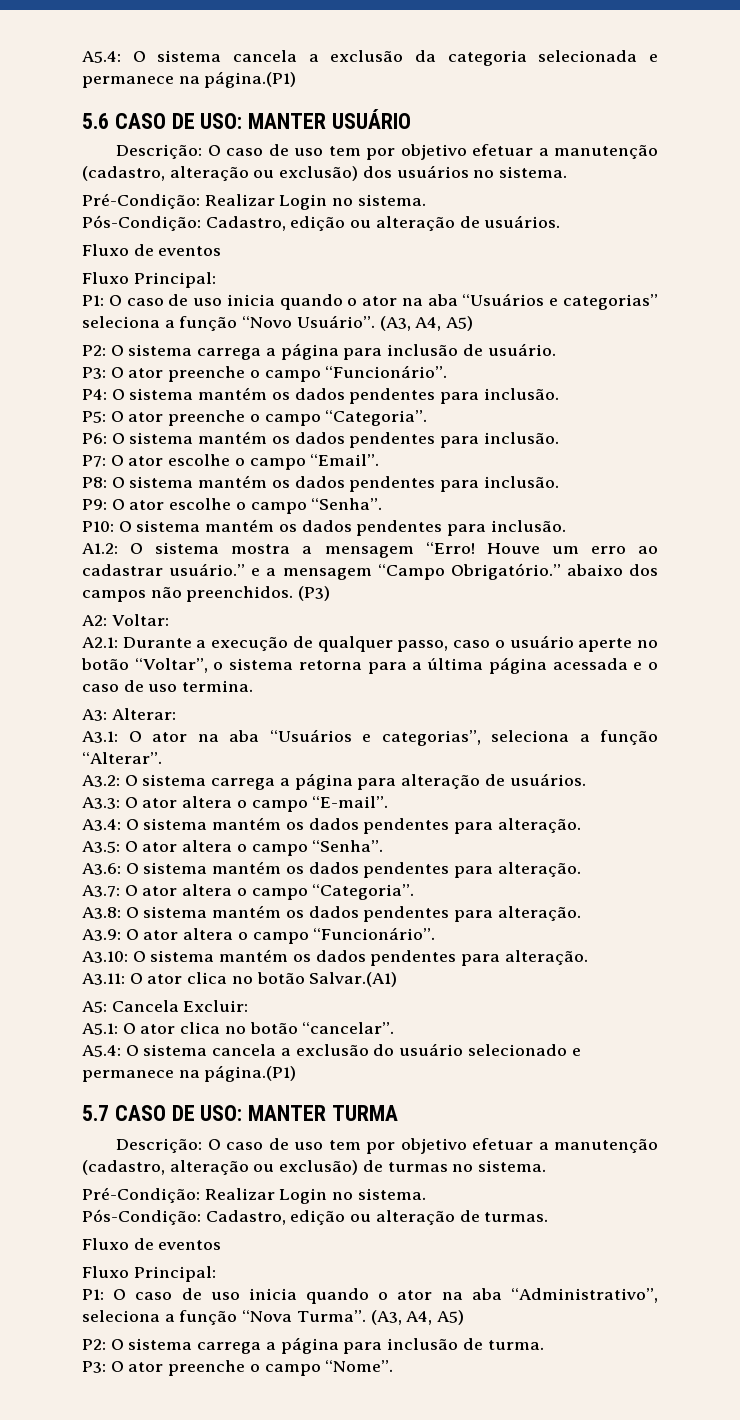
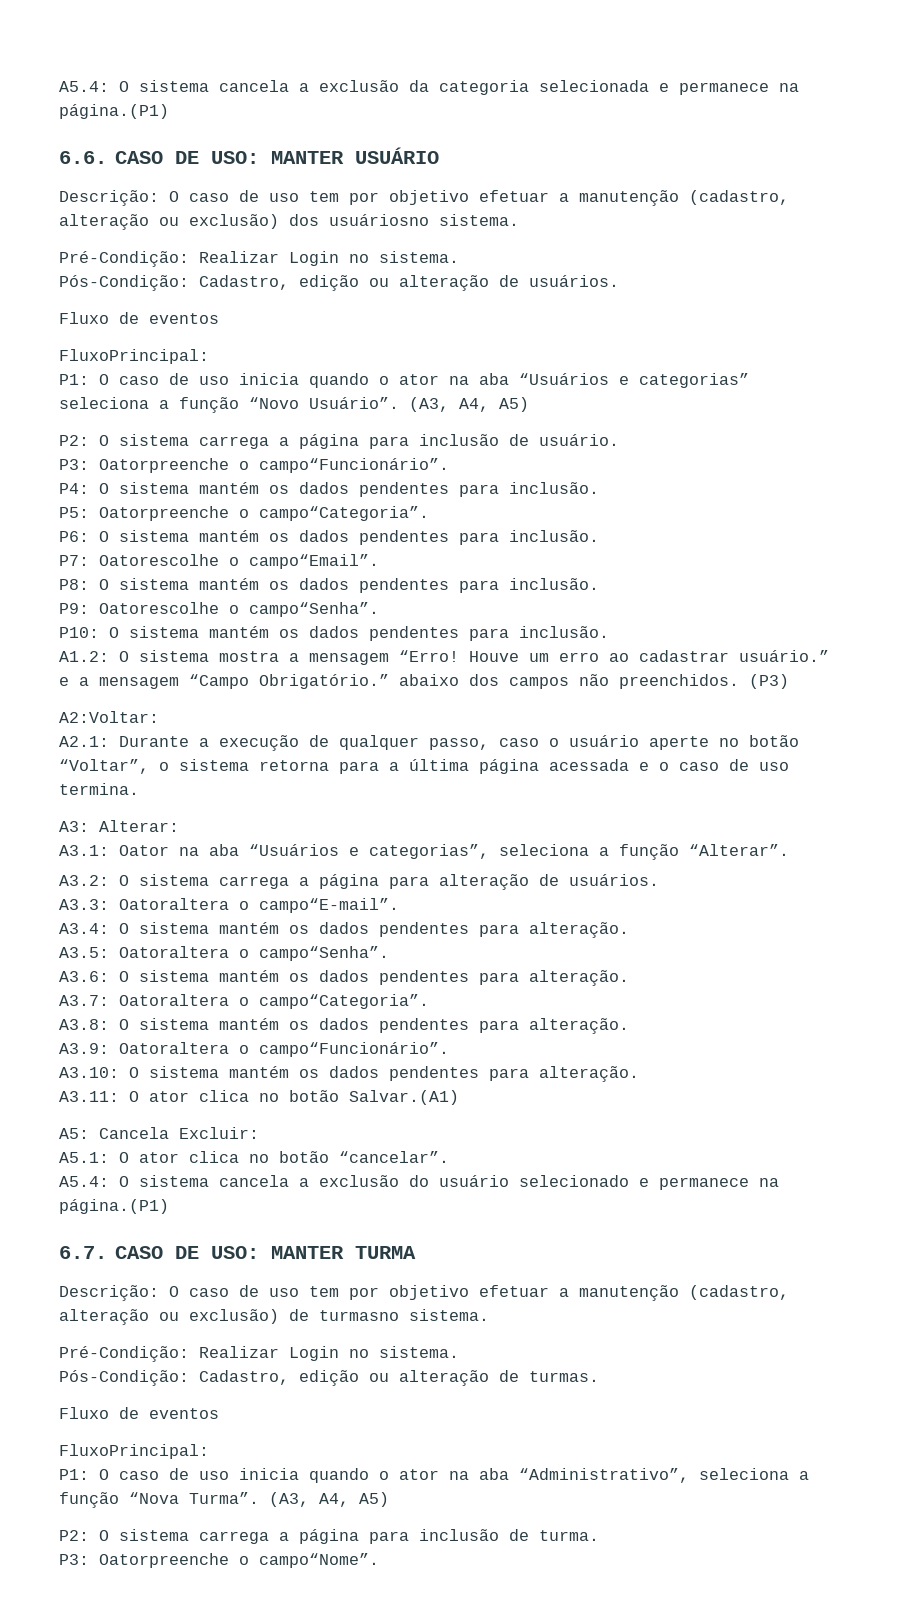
[82,113,109,129] 5.6 -> [59,151,107,164] 6.6.
[396,165,495,178] usuários no -> [329,214,429,226] usuáriosno
[82,272,216,288] Fluxo Principal: -> [59,349,209,364] FluxoPrincipal:
[110,365,448,382] O ator preenche o campo “Funcionário”. -> [99,458,449,473] Oatorpreenche o campo“Funcionário”.
[110,410,428,426] O ator preenche o campo “Categoria”. -> [99,506,429,521] Oatorpreenche o campo“Categoria”.
[110,454,380,470] O ator escolhe o campo “Email”. -> [99,554,379,569] Oatorescolhe o campo“Email”.
[111,498,383,514] O ator escolhe o campo “Senha”. -> [99,602,379,617] Oatorescolhe o campo“Senha”.
[82,614,169,626] A2: Voltar: -> [59,711,159,723] A2:Voltar:
[128,731,187,742] O ator -> [119,845,169,856] Oator
[124,796,389,812] O ator altera o campo “E-mail”. -> [119,898,399,913] Oatoraltera o campo“E-mail”.
[124,840,384,856] O ator altera o campo “Senha”. -> [119,946,389,961] Oatoraltera o campo“Senha”.
[124,884,415,900] O ator altera o campo “Categoria”. -> [119,994,429,1009] Oatoraltera o campo“Categoria”.
[125,927,436,944] O ator altera o campo “Funcionário”. -> [119,1042,449,1057] Oatoraltera o campo“Funcionário”.
[82,1105,109,1121] 5.7 -> [59,1246,107,1259] 6.7.
[387,1162,474,1172] turmas no -> [319,1310,399,1321] turmasno
[82,1266,216,1282] Fluxo Principal: -> [59,1444,209,1459] FluxoPrincipal:
[110,1360,394,1376] O ator preenche o campo “Nome”. -> [99,1553,379,1568] Oatorpreenche o campo“Nome”.

